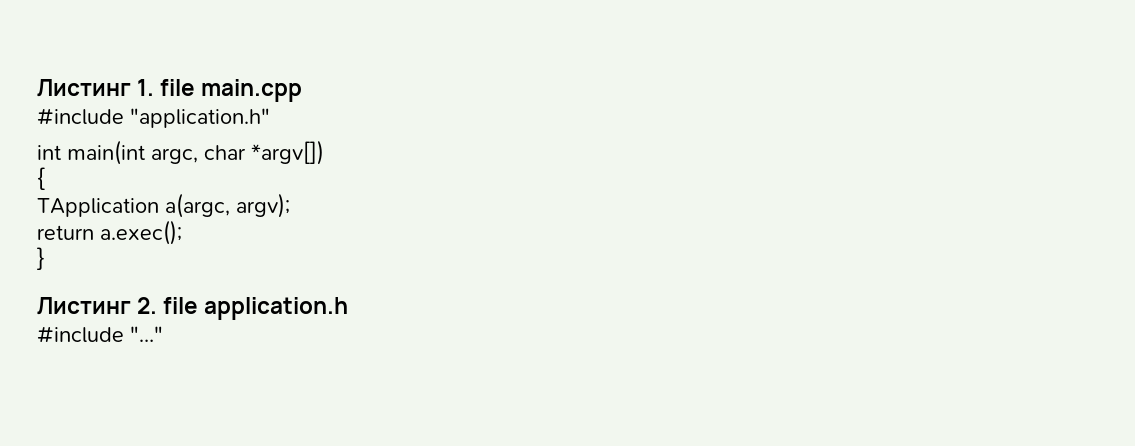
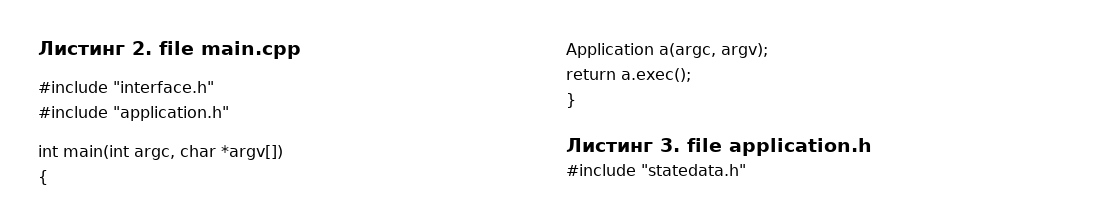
[37,79,155,97] Листинг 1. -> [38,41,152,55] Листинг 2.
(303, 90) none -> [38,81,214,93] // #include "interface.h"
[37,198,159,217] TApplication -> [566,43,654,58] Application
[137,297,158,314] 2. -> [660,138,680,152] 3.
[130,326,163,342] "…" -> [641,164,746,176] "statedata.h"

